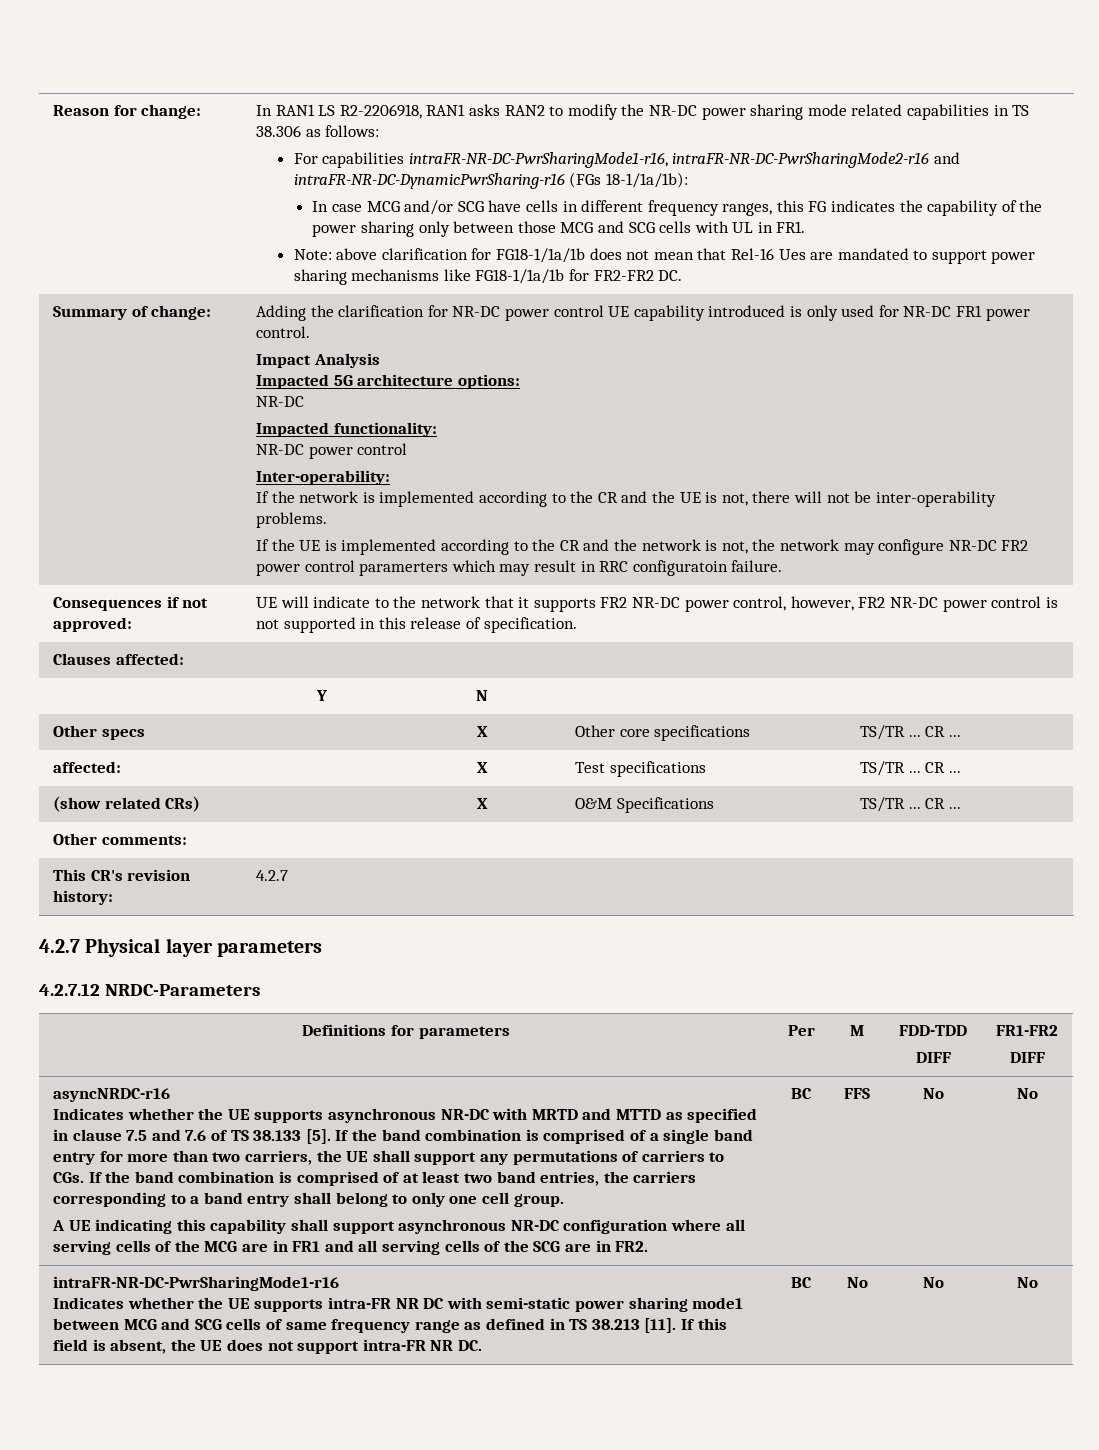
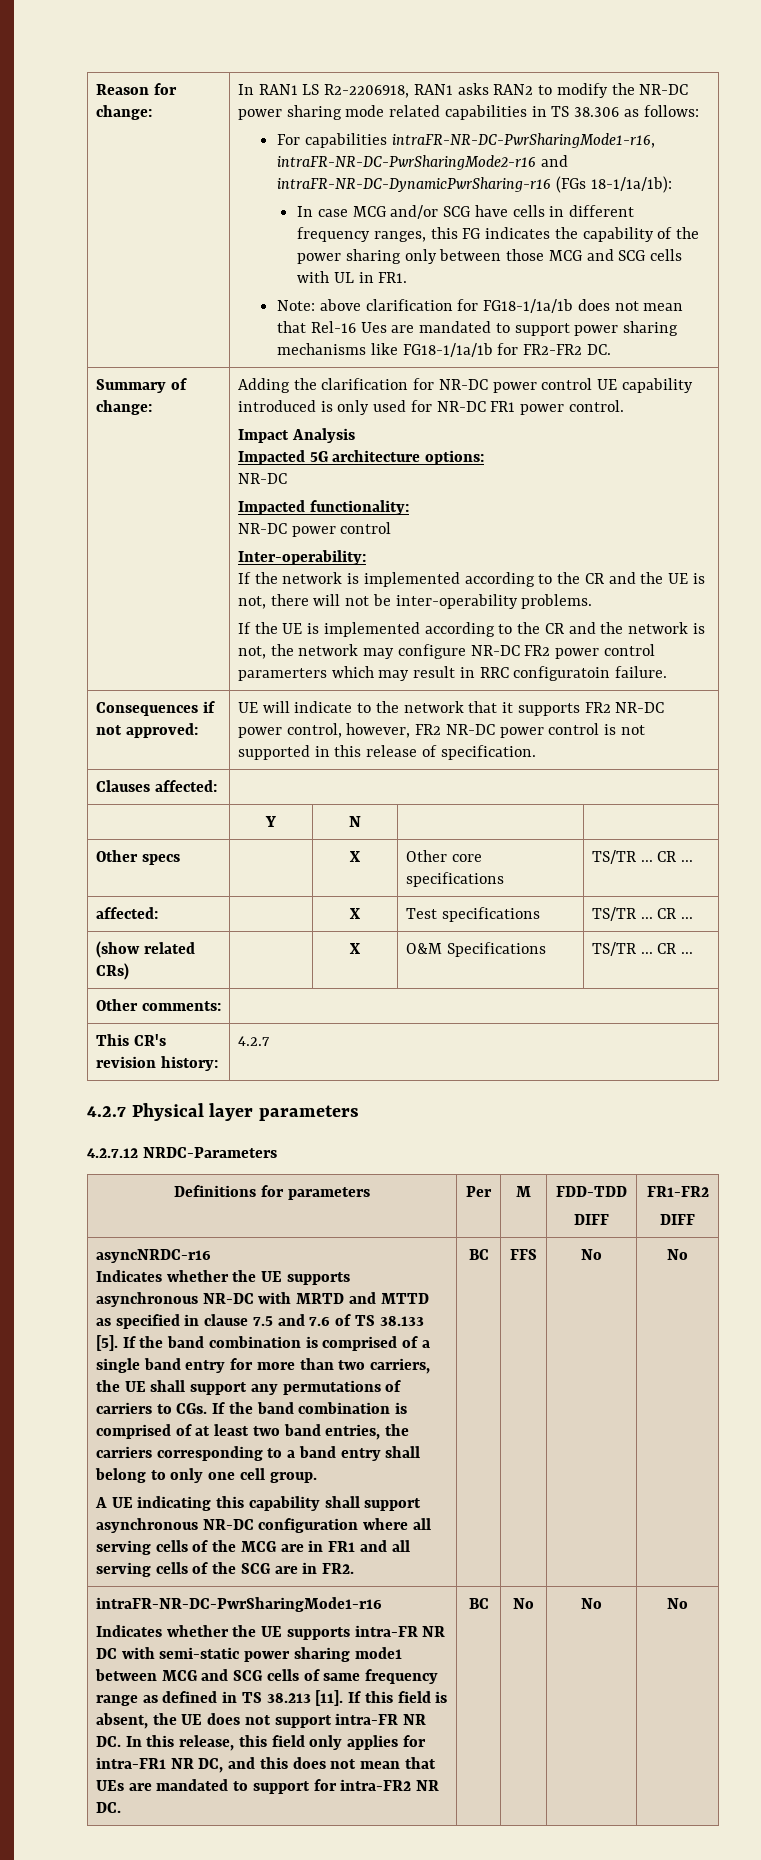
(483, 1345) none -> [125,1735,426,1751] [96,1757,436,1773] [96,1779,440,1794] [96,1802,122,1813] In this release, this field only applies for intra-FR1 NR DC, and this does not mean that UEs are mandated to support for intra-FR2 NR DC.

